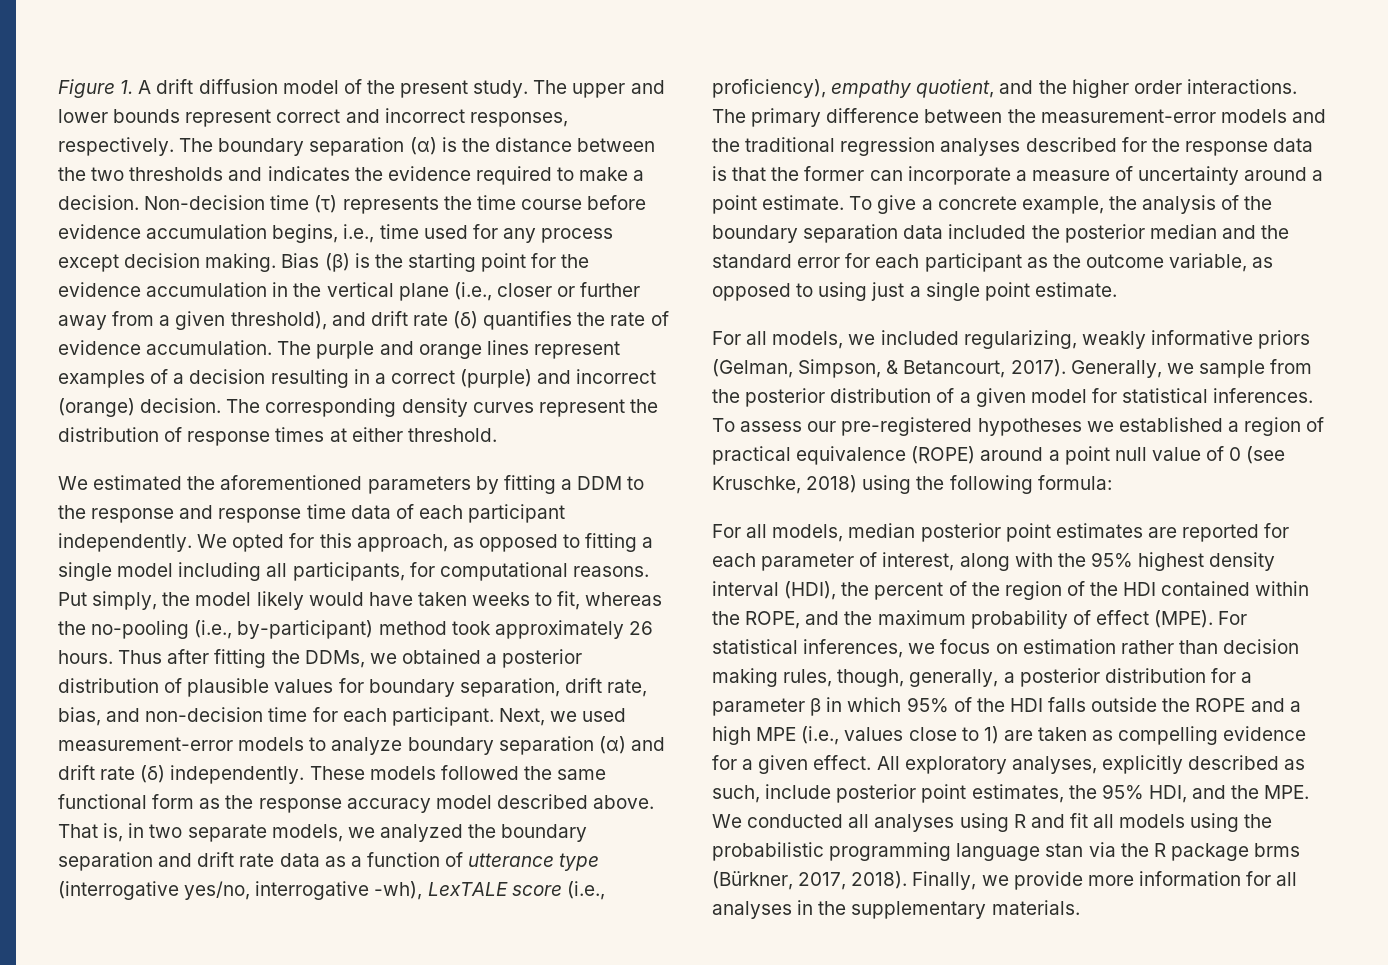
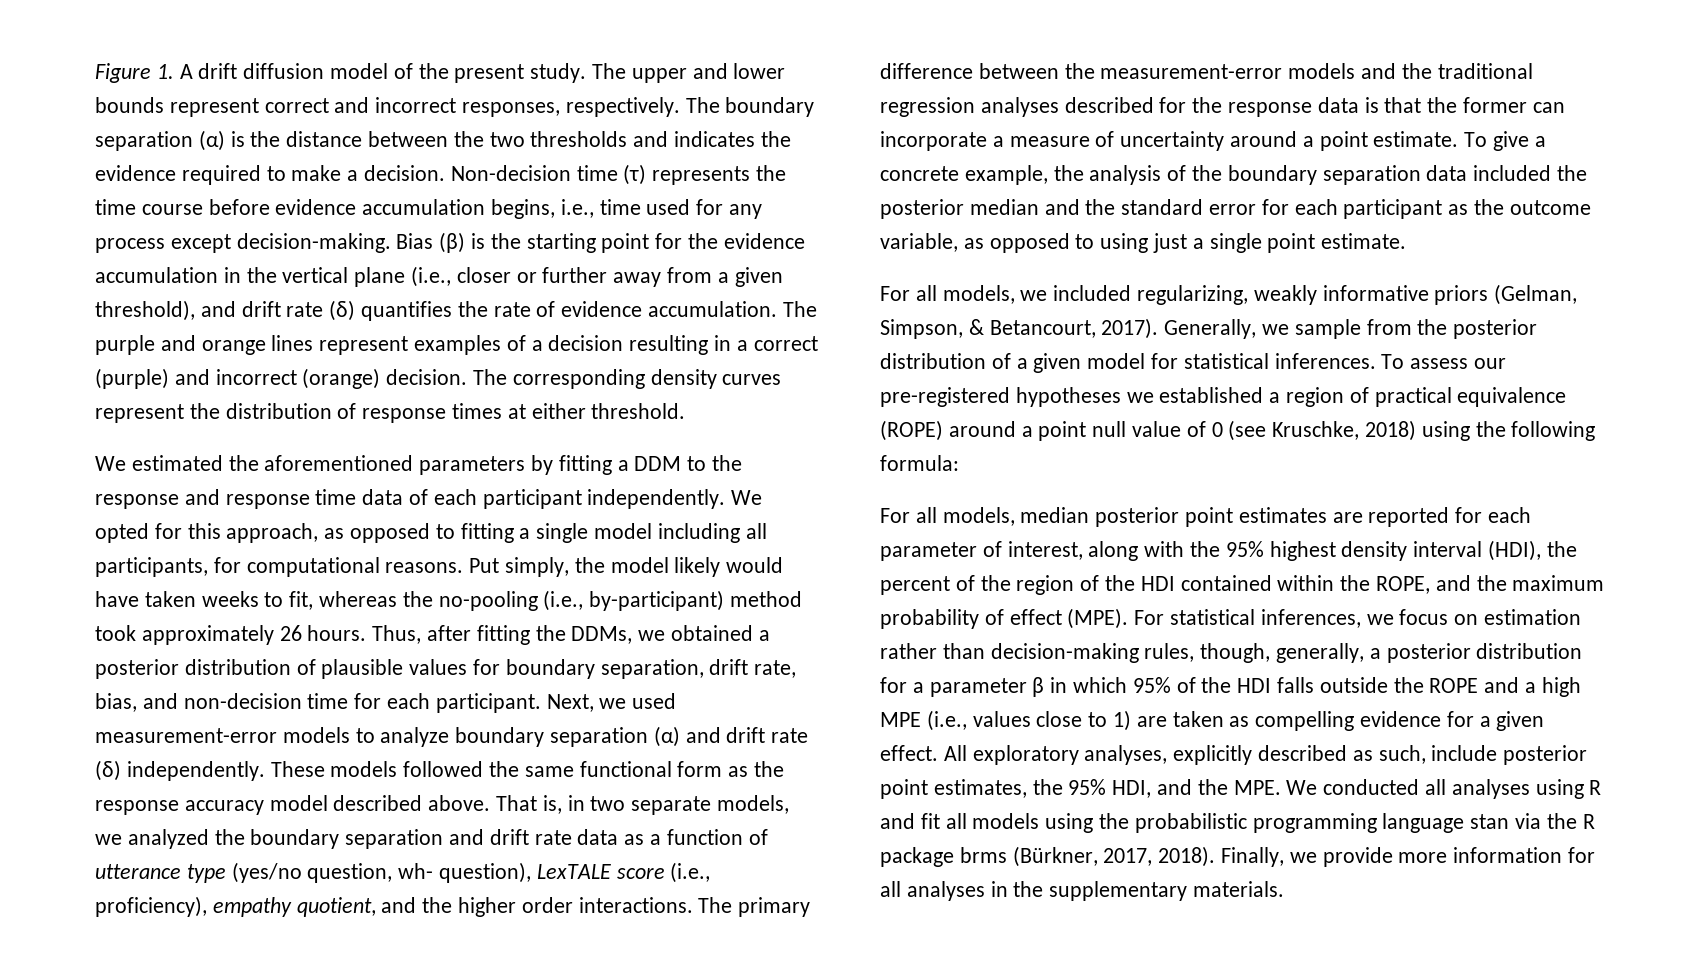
[124,253,277,272] decision making. -> [236,233,391,253] decision-making.
[118,650,163,664] Thus -> [372,625,422,644] Thus,
[58,881,423,900] (interrogative yes/no, interrogative -wh), -> [231,862,532,883] (yes/no question, wh- question),
[1223,639,1300,654] [712,668,778,687] decision making -> [990,643,1139,663] decision-making

